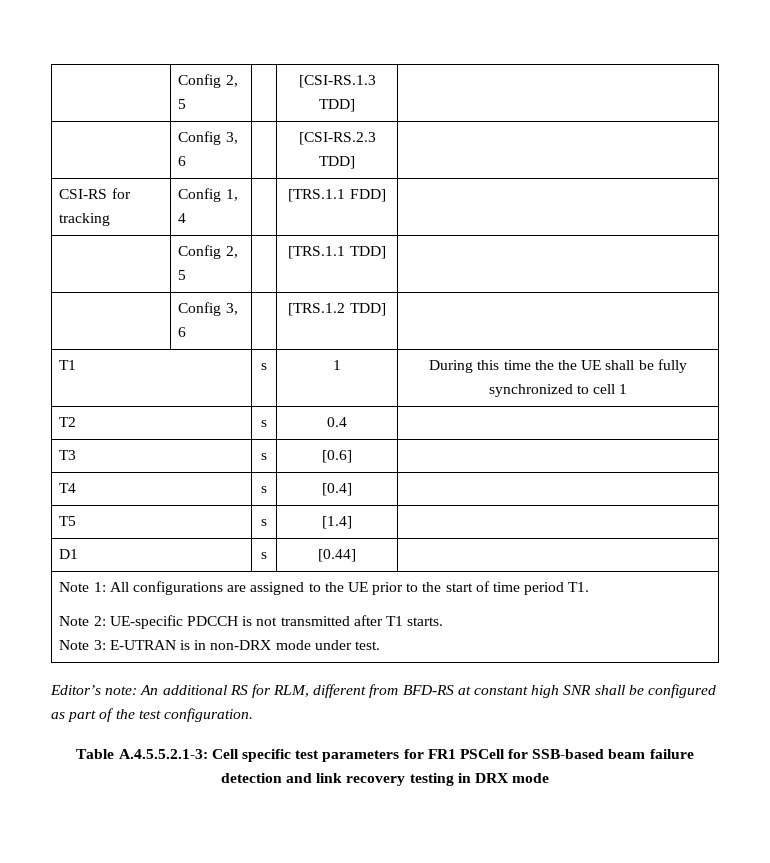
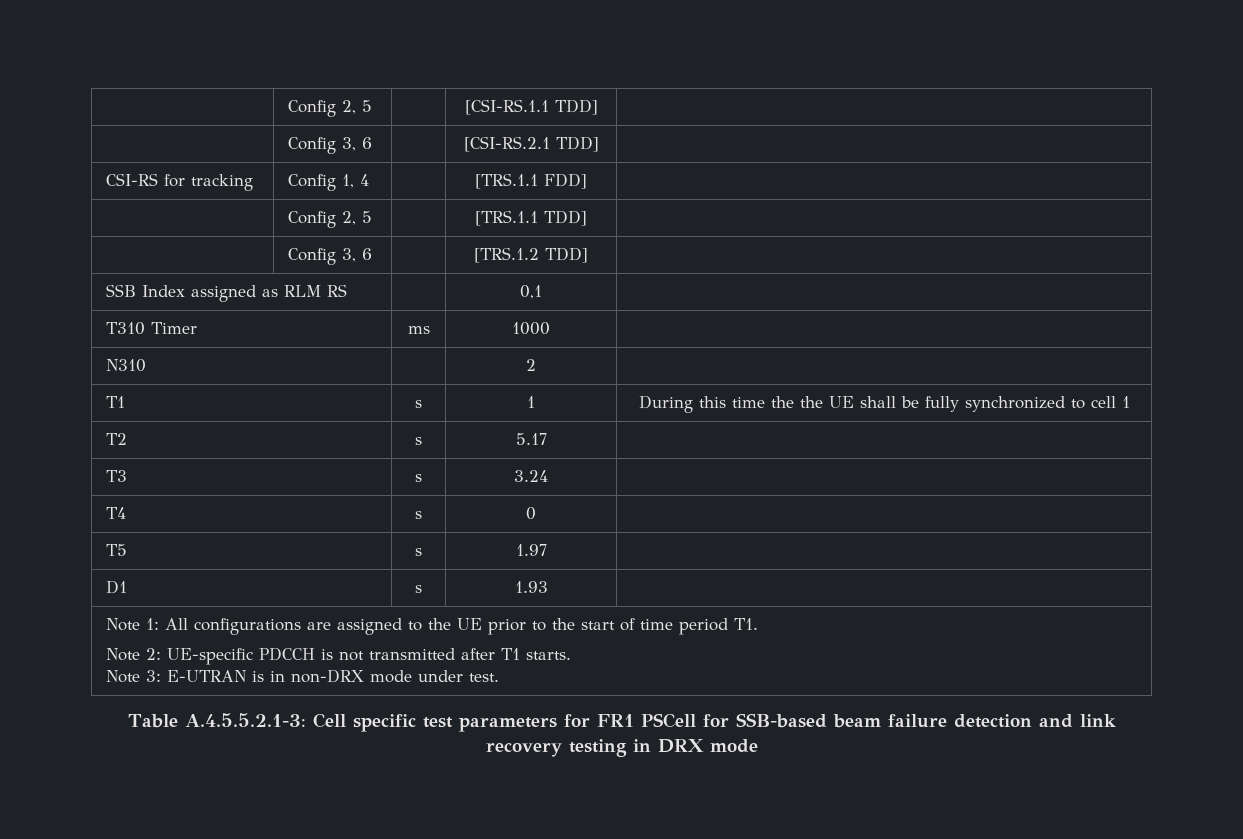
[178,74,238,88] [178,99,187,109] [298,75,376,88] [319,99,356,112] [178,131,238,145] [178,156,187,166] [298,132,376,145] | Config 2, 5 | | [CSI-RS.1.3 TDD] | // | Config 3, 6 | | [CSI-RS.2.3 -> [288,100,373,117] [464,99,598,115] [288,137,373,154] [463,136,550,152] | Config 2, 5 | | [CSI-RS.1.1 TDD] | // | Config 3, 6 | | [CSI-RS.2.1
(386, 309) none -> [106,284,348,302] [520,285,542,299] [106,322,198,335] [407,326,430,334] [512,322,550,335] [106,359,147,372] [526,359,536,371] // SSB Index assigned as RLM RS | | 0,1 | // T310 Timer | ms | 1000 | // N310 | | 2 |
[327,417,348,427] 0.4 -> [515,433,547,445] 5.17
[322,450,353,463] [0.6] -> [514,470,548,482] 3.24
[322,483,353,496] [0.4] -> [526,507,536,520] 0
[322,516,353,529] [1.4] -> [515,544,547,556] 1.97
[318,549,357,562] [0.44] -> [514,581,548,593] 1.93
[50,684,716,698] [51,708,253,722] // Editor’s note: An additional RS for RLM, different from BFD-RS at constant high SNR shall be configured as part of the test configuration. -> (500, 677) none

